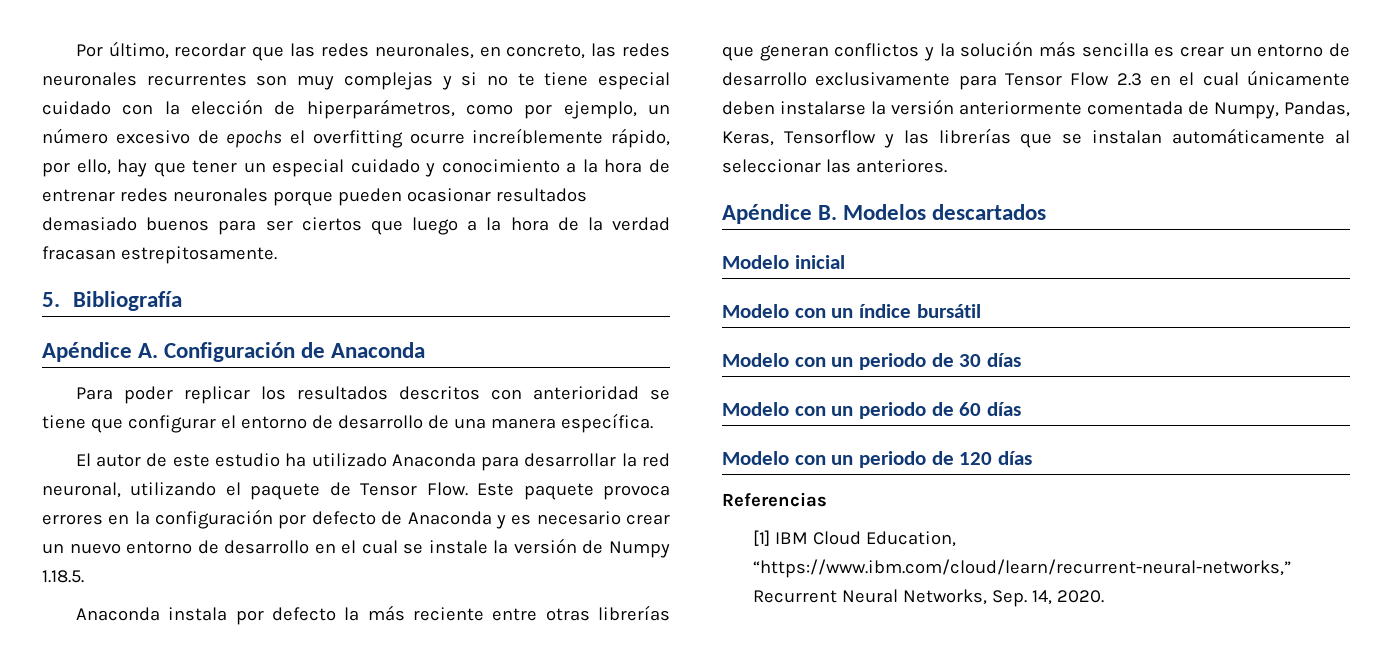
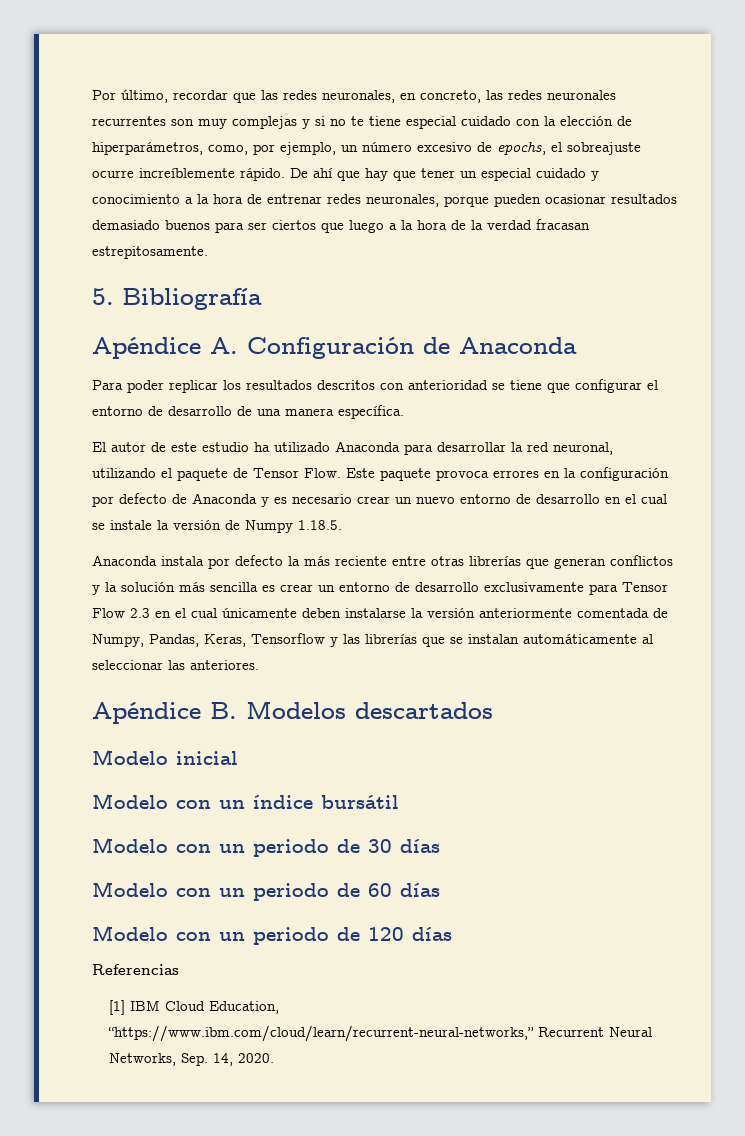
[465,104,513,115] como -> [208,145,248,155] como,
[226,128,670,148] [42,159,111,177] epochs el overfitting ocurre increíblemente rápido, por ello, -> [497,141,641,155] [92,168,360,181] epochs, el sobreajuste ocurre increíblemente rápido. De ahí que
[172,188,268,202] neuronales -> [366,194,439,207] neuronales,

